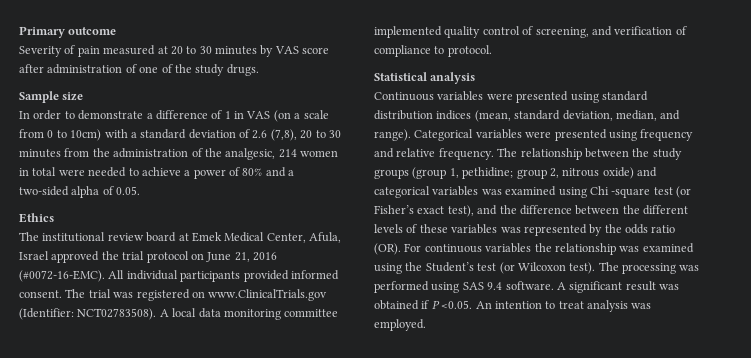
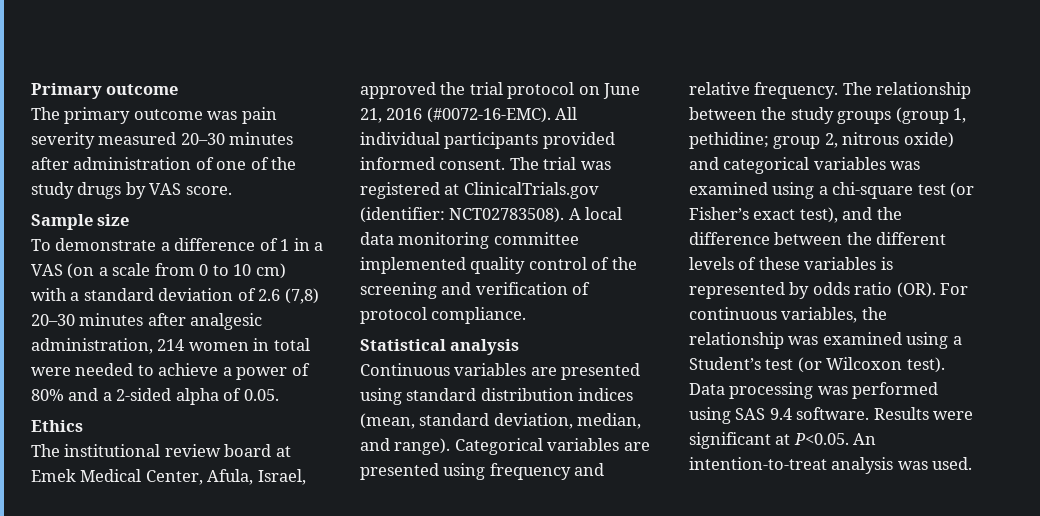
[19,45,330,57] Severity of pain measured at 20 to 30 minutes by VAS score -> [31,107,277,124] [31,132,294,149] The primary outcome was pain severity measured 20–30 minutes
[226,64,259,76] drugs. -> [77,182,232,199] drugs by VAS score.
[19,110,75,120] In order to -> [31,239,51,251] To
(244, 115) none -> [314,242,324,251] a
[70,129,102,141] 10cm) -> [233,263,286,279] 10 cm)
[270,129,341,141] [19,148,276,160] (7,8), 20 to 30 minutes from the administration of the analgesic, -> [284,288,319,304] [31,313,263,330] [31,338,153,354] (7,8) 20–30 minutes after analgesic administration,
[19,186,69,196] two-sided -> [116,388,172,401] 2-sided
[19,251,49,260] Israel -> [257,469,306,485] Israel,
[191,289,328,301] [19,308,74,320] on www.ClinicalTrials.gov (Identifier: -> [444,182,599,199] [360,207,445,223] at ClinicalTrials.gov (identifier:
[535,27,589,38] screening, -> [611,257,637,270] [360,282,437,299] the screening
[374,45,492,57] compliance to protocol. -> [360,307,527,324] protocol compliance.
[486,93,513,100] were -> [530,367,557,376] are
[525,131,552,138] were -> [623,442,650,451] are
[589,186,651,198] Chi -square -> [818,182,914,199] a chi-square
[500,227,521,233] was -> [880,257,893,270] is
[604,224,622,233] the -> (810, 290) none
[485,243,532,253] variables -> [781,307,858,323] variables,
[405,262,423,271] the -> [952,336,962,345] a
[598,262,619,271] The -> [689,383,725,395] Data
[556,281,679,293] [374,300,584,310] A significant result was obtained if P <0.05. An intention to treat -> [873,407,974,420] [689,432,877,449] [689,457,827,470] Results were significant at P<0.05. An intention-to-treat
[374,319,426,331] employed. -> [932,457,973,470] used.

